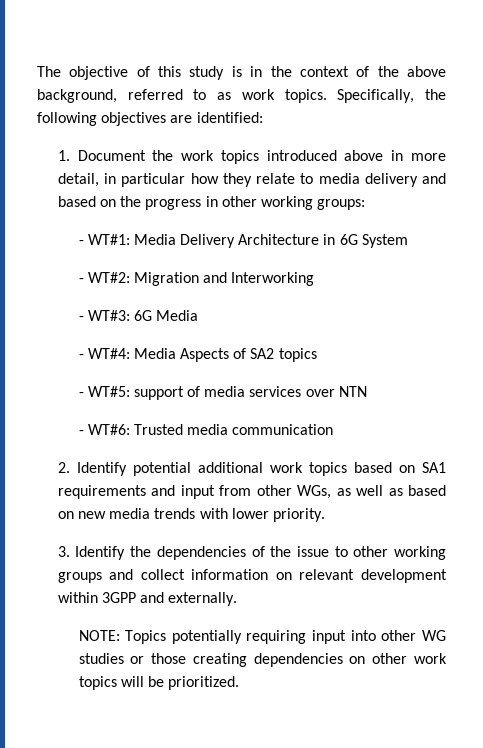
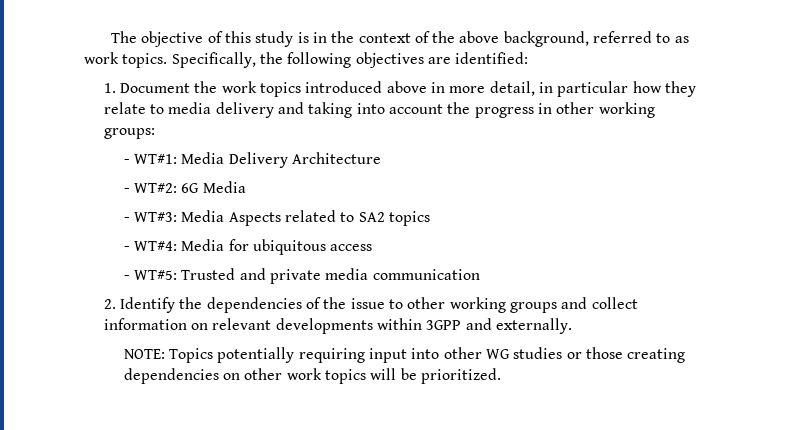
[57,196,116,207] based on -> [308,102,444,118] taking into account
[323,234,408,248] in 6G System -> (381, 158) none
[133,272,315,286] [78,310,130,321] Migration and Interworking // - WT#3: -> (177, 188) none
[87,348,130,359] WT#4: -> [133,212,177,222] WT#3:
[233,348,247,359] of -> [284,210,355,222] related to
[87,386,367,400] [78,424,334,435] [57,462,446,476] [57,485,447,499] [57,508,325,522] [57,546,70,557] WT#5: support of media services over NTN // - WT#6: Trusted media communication // 2. Identify potential additional work topics based on SA1 requirements and input from other WGs, as well as based on new media trends with lower priority. // 3. -> [133,239,373,255] [123,268,480,284] [103,299,116,309] WT#4: Media for ubiquitous access // - WT#5: Trusted and private media communication // 2.
[361,569,447,583] development -> [275,318,373,334] developments

